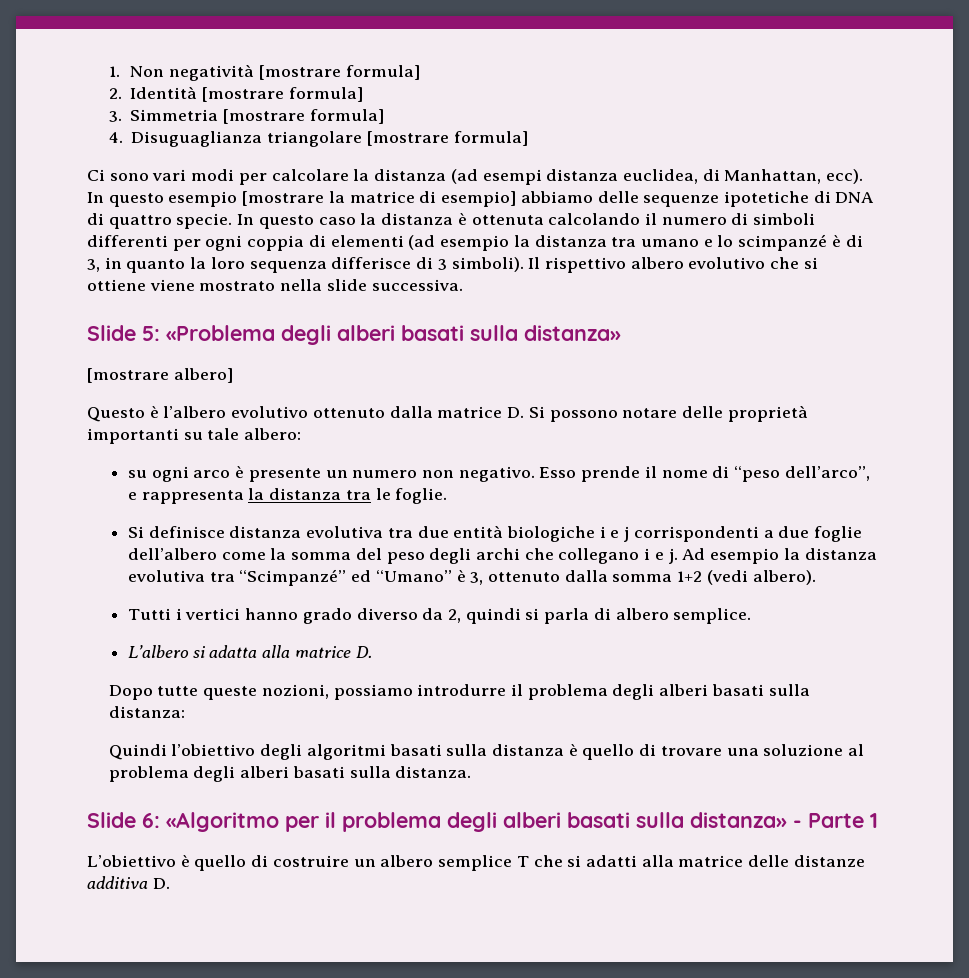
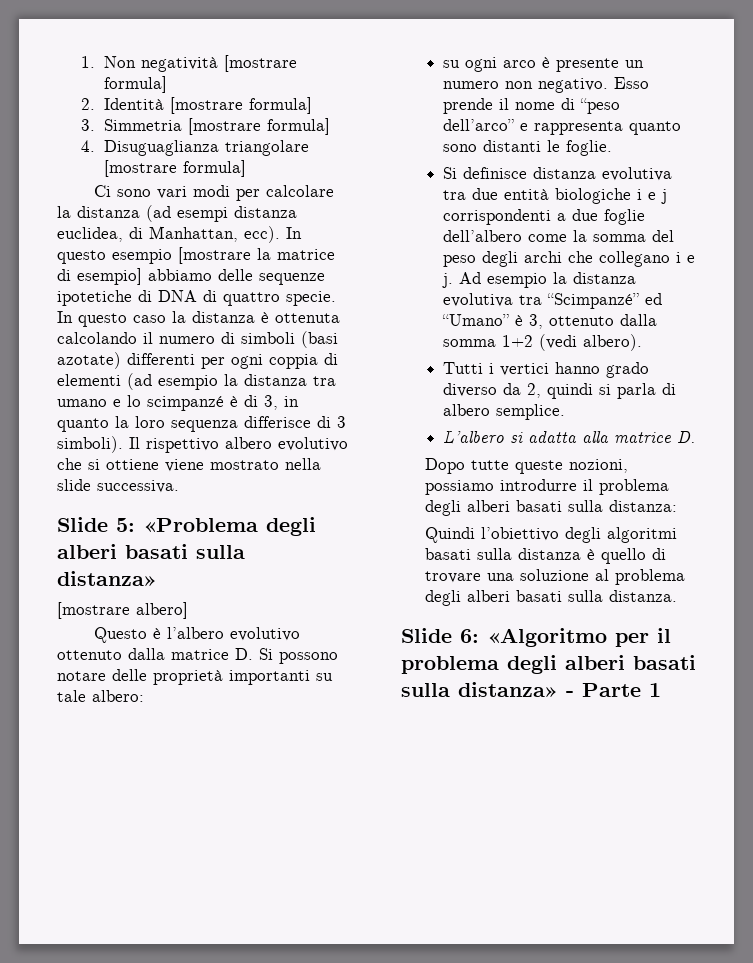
(816, 219) none -> [301,331,338,348] [57,352,121,369] (basi azotate)
[784,466,870,481] dell’arco”, -> [442,119,514,131] dell’arco”
[248,488,371,500] la distanza tra -> [628,121,681,135] [442,140,541,152] quanto sono distanti
[87,855,865,871] [87,876,170,889] // L’obiettivo è quello di costruire un albero semplice T che si adatti alla matrice delle distanze additiva D. -> (661, 690) none

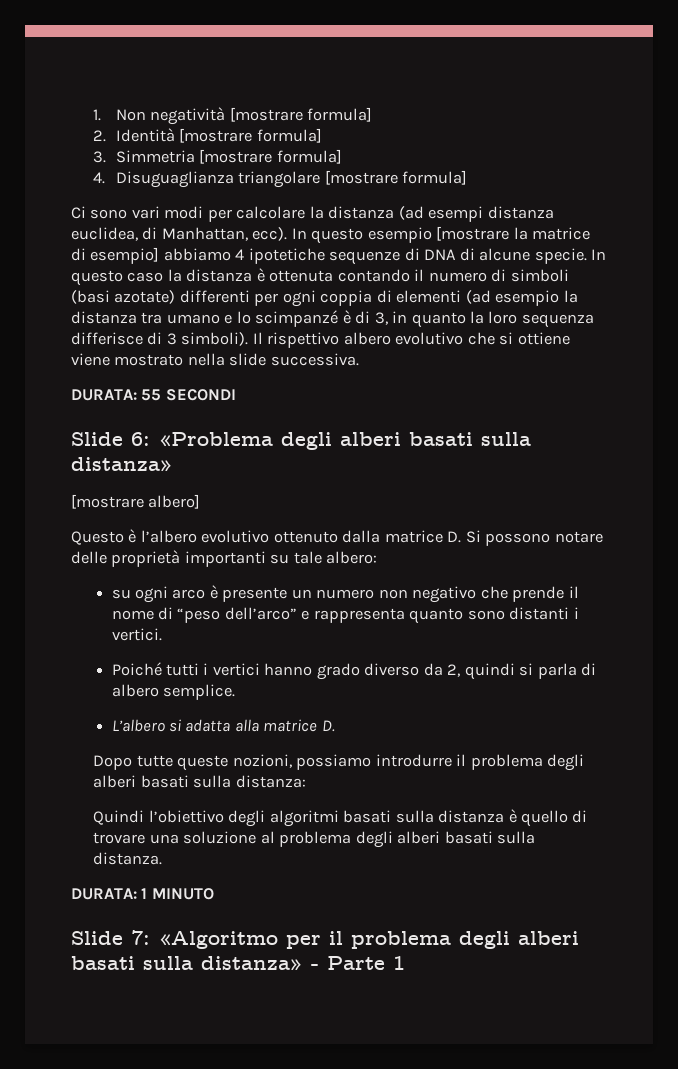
[218,269,325,285] [57,290,132,306] delle sequenze ipotetiche -> [235,248,401,265] 4 ipotetiche sequenze
[223,292,280,306] quattro -> [479,248,531,261] alcune
[57,332,137,344] calcolando -> [337,269,410,282] contando
[57,517,135,532] // Slide 5: -> [71,389,236,401] [71,432,150,446] // DURATA: 55 SECONDI // Slide 6:
[537,77,649,93] negativo. Esso -> [412,586,508,603] negativo che
[546,140,612,156] [442,167,672,181] [442,188,667,204] [442,209,645,225] [442,230,674,242] [442,251,695,267] [441,272,636,288] [442,293,662,309] [441,314,657,329] [442,334,642,351] [442,362,483,374] le foglie. // Si definisce distanza evolutiva tra due entità biologiche i e j corrispondenti a due foglie dell’albero come la somma del peso degli archi che collegano i e j. Ad esempio la distanza evolutiva tra “Scimpanzé” ed “Umano” è 3, ottenuto dalla somma 1+2 (vedi albero). // Tutti -> [573,607,579,619] [111,628,162,641] [111,662,199,676] i vertici. // Poiché tutti
[401,628,479,643] // Slide 6: -> [71,888,214,900] [71,930,150,945] // DURATA: 1 MINUTO // Slide 7:

